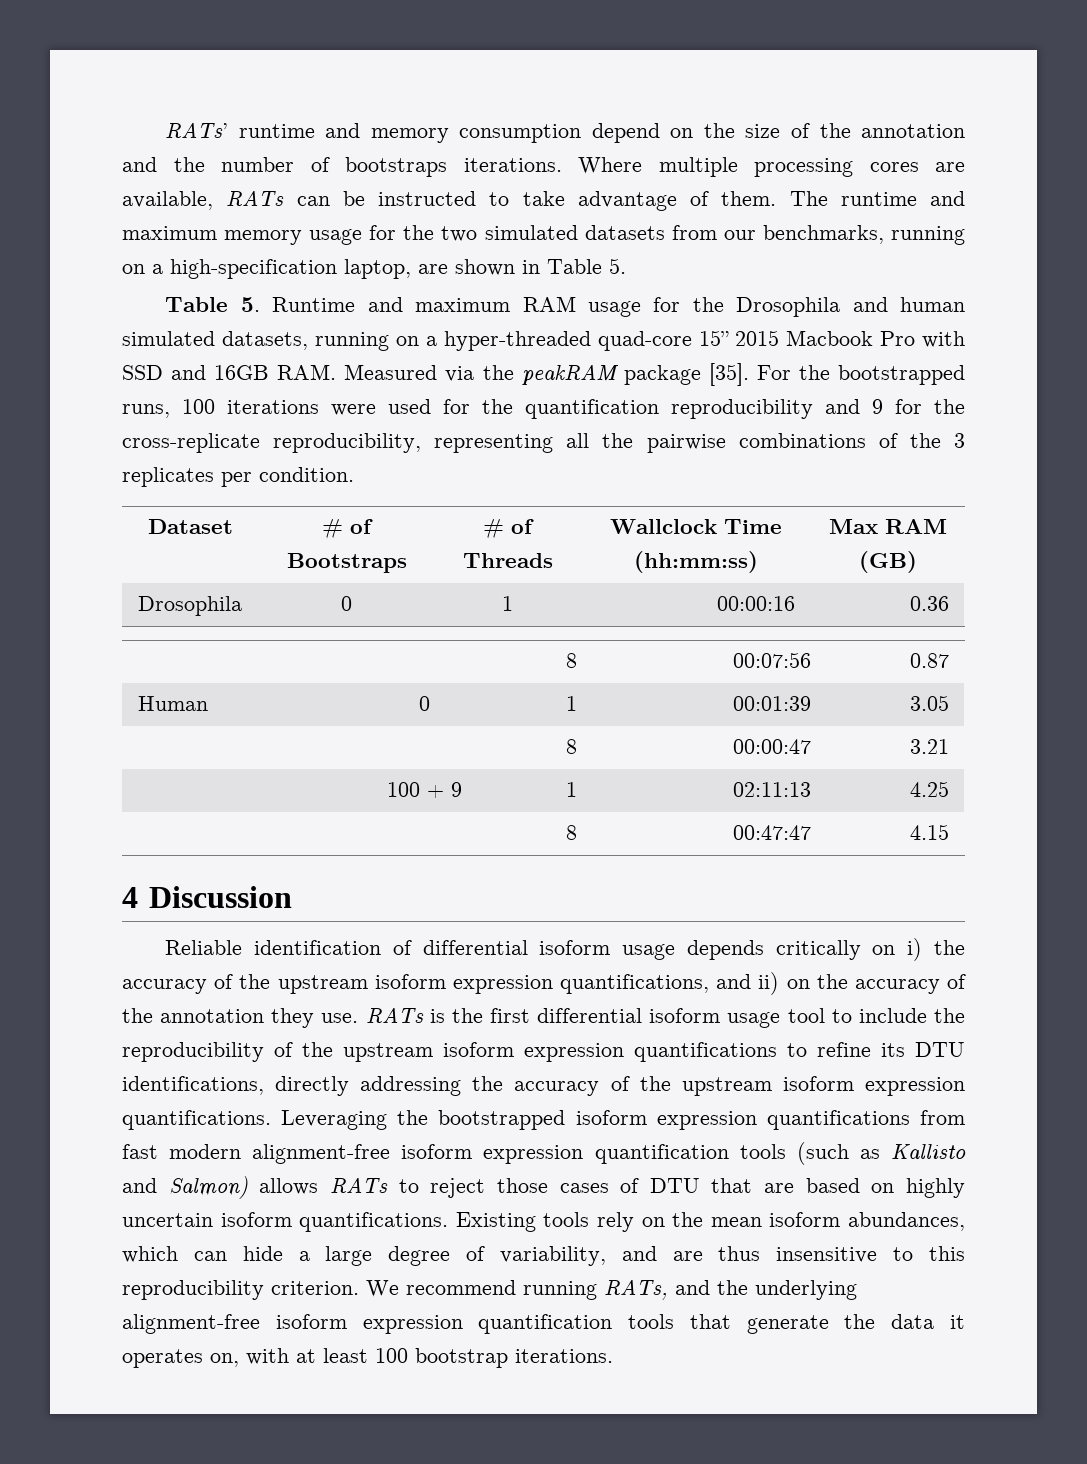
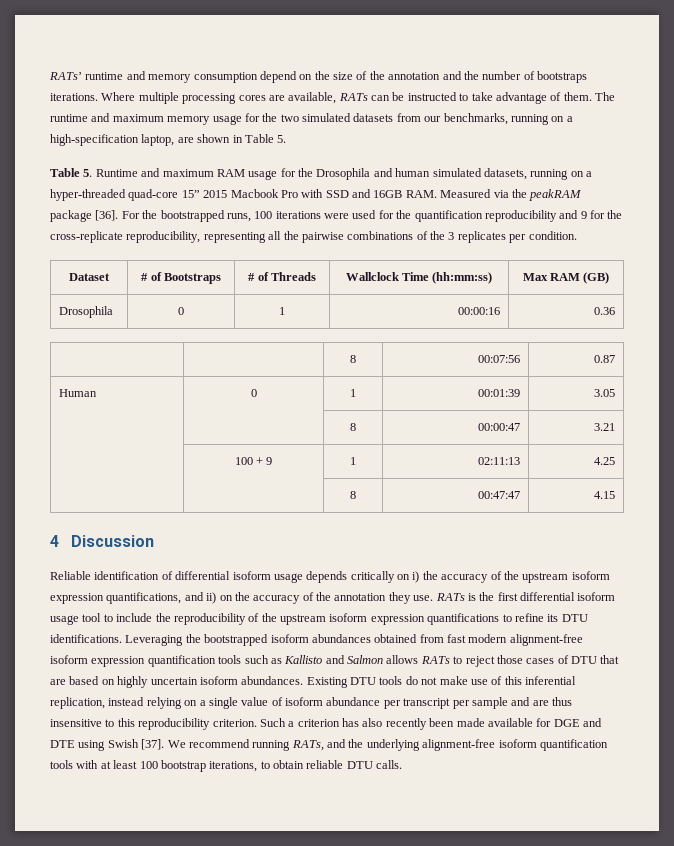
[708,363,749,386] [35]. -> [95,210,119,221] [36].
[122,1076,965,1096] [122,1110,271,1130] identifications, directly addressing the accuracy of the upstream isoform expression quantifications. -> [50,634,122,643] identifications.
[656,1110,910,1130] expression quantifications -> [311,634,418,643] abundances obtained
[796,1142,849,1165] (such -> [244,655,269,664] such
[168,1176,248,1199] Salmon) -> [347,655,383,664] Salmon
[299,1212,966,1232] [122,1246,606,1266] quantifications. Existing tools rely on the mean isoform abundances, which can hide a large degree of variability, -> [241,676,576,688] [50,697,508,709] abundances. Existing DTU tools do not make use of this inferential replication, instead relying on a single value of isoform abundance per transcript per sample
(359, 1288) none -> [259,718,602,730] [50,739,165,751] Such a criterion has also recently been made available for DGE and DTE using Swish [37].
[362,1314,966,1334] [122,1349,239,1368] expression quantification tools that generate the data it operates on, -> [539,739,608,751] [50,760,73,769] quantification tools
[515,1349,613,1363] iterations. -> [209,760,403,772] iterations, to obtain reliable DTU calls.

